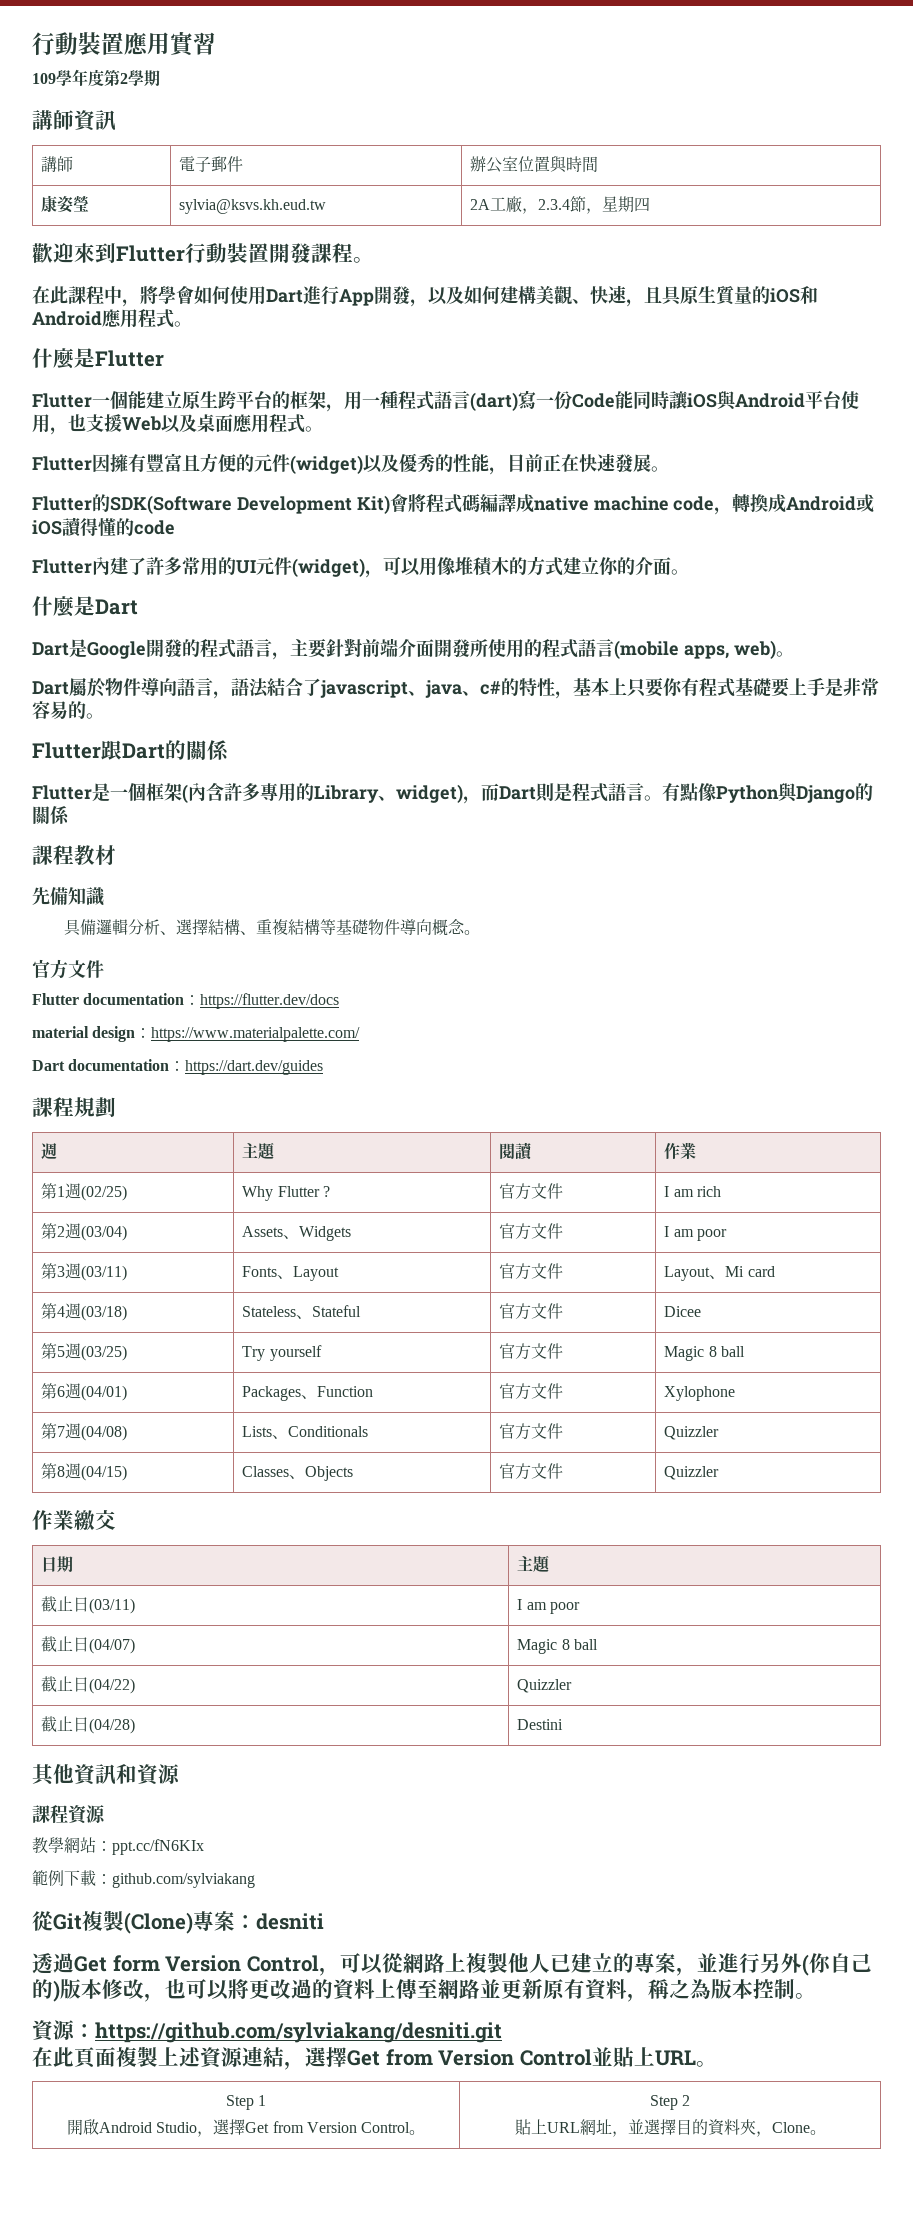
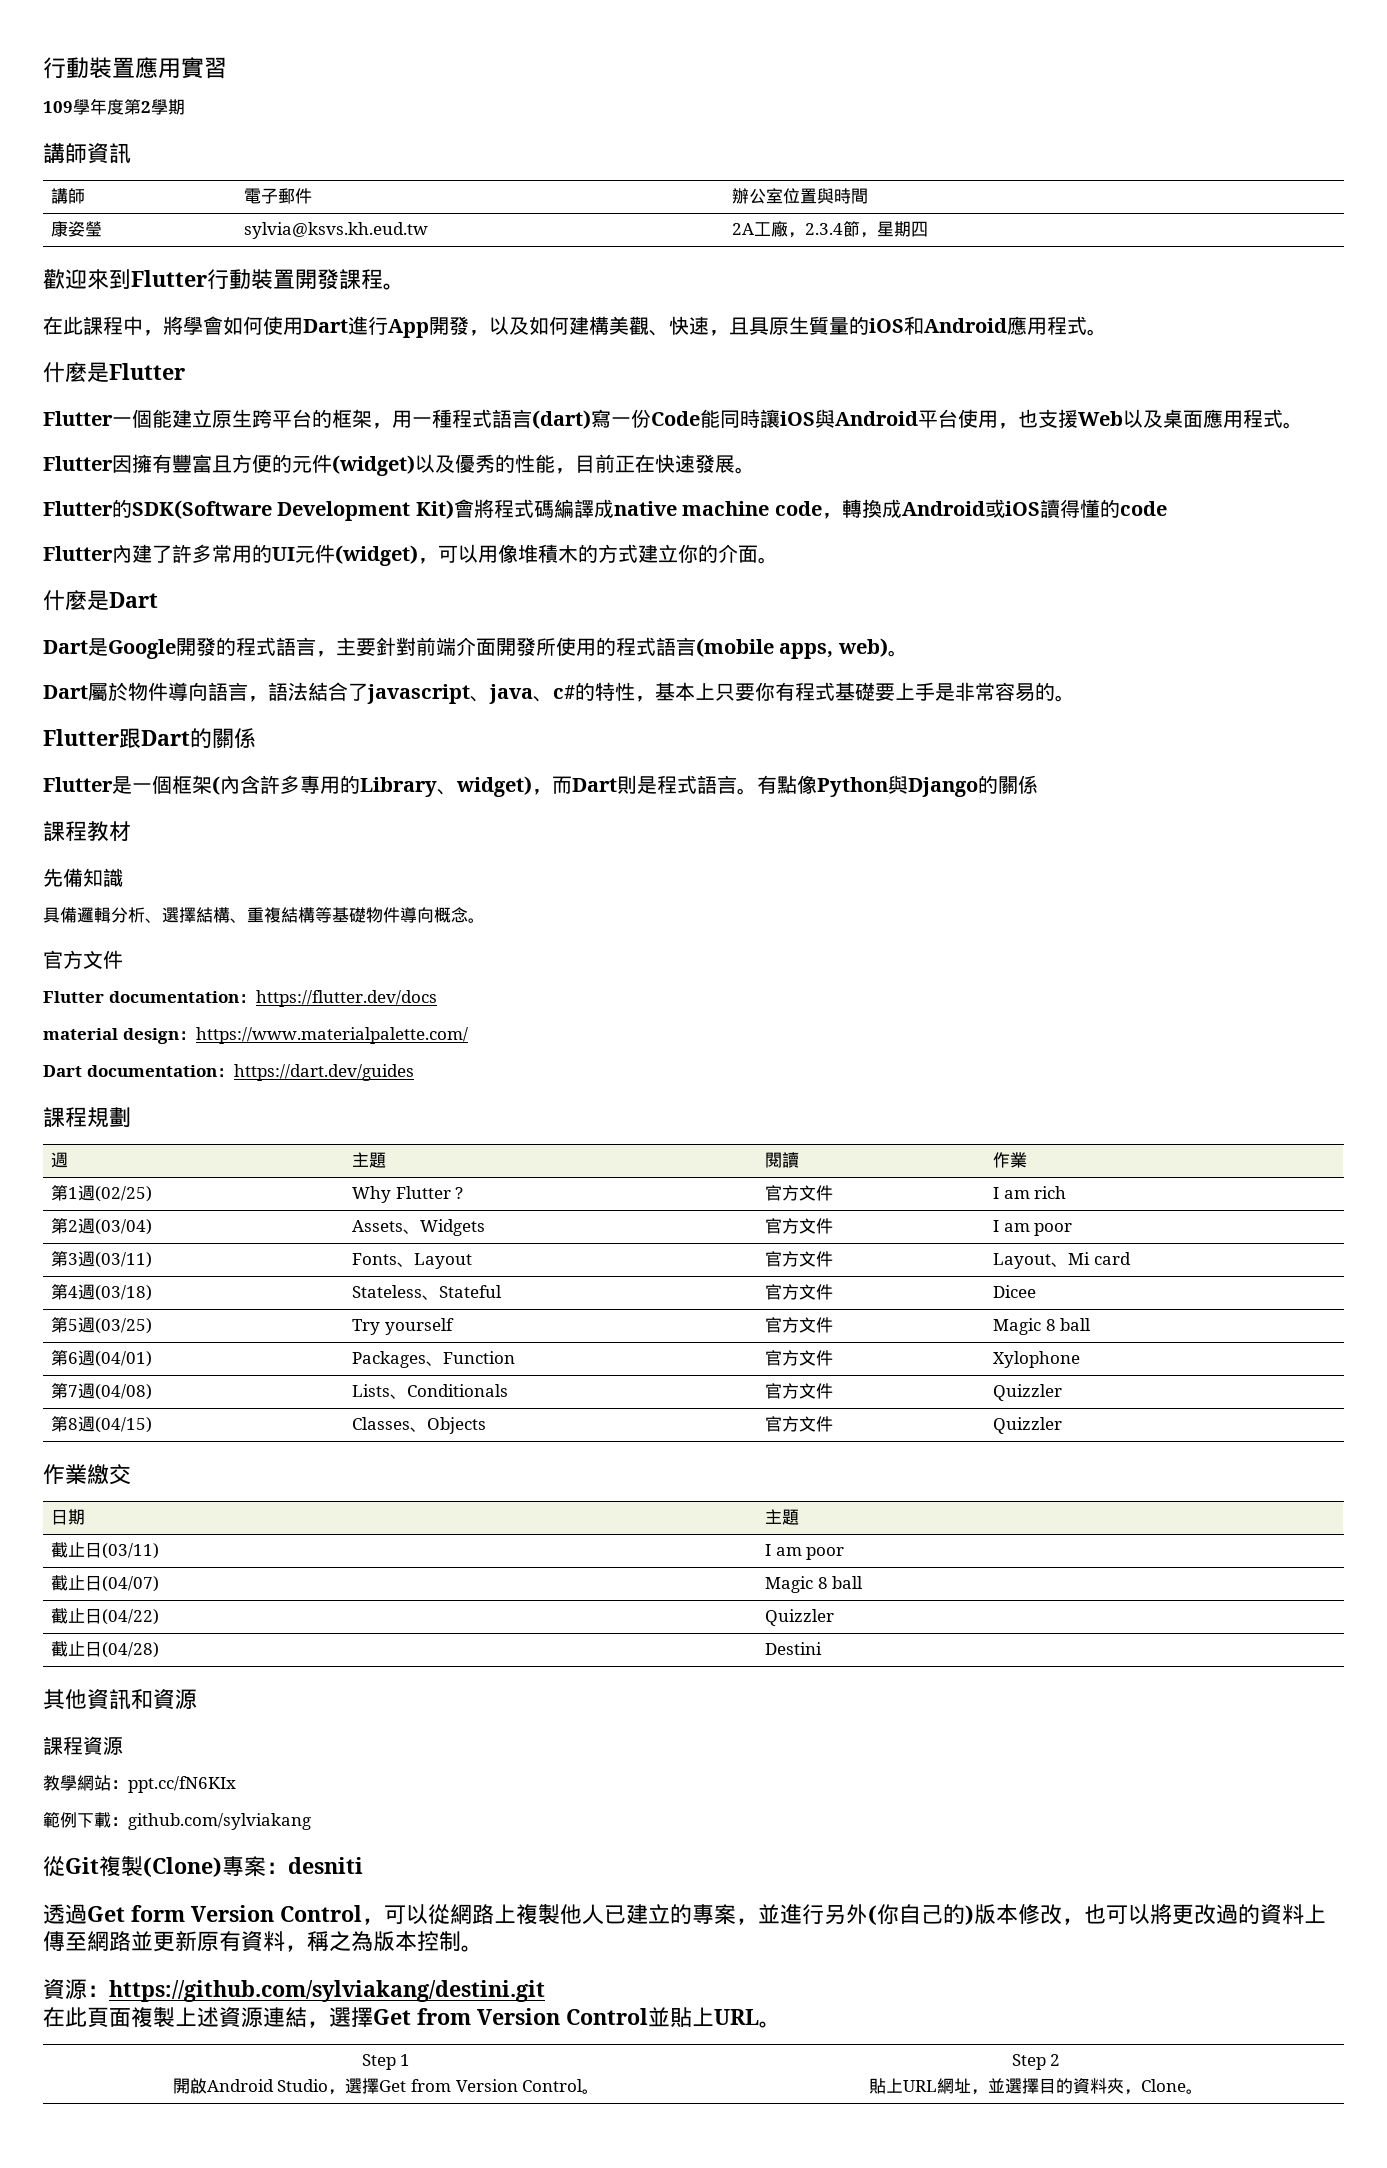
[95,2022,502,2043] https://github.com/sylviakang/desniti.git -> [109,1980,545,2002] https://github.com/sylviakang/destini.git

